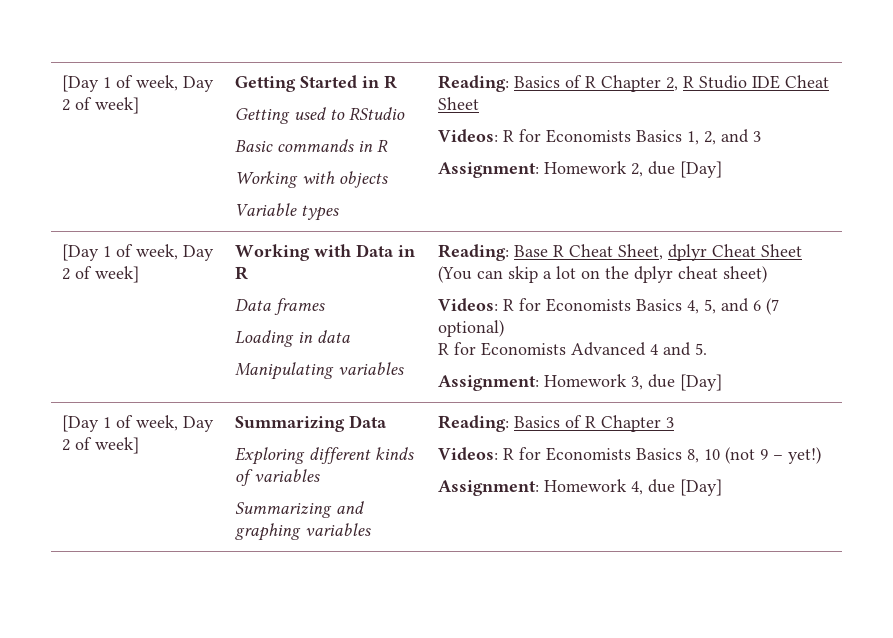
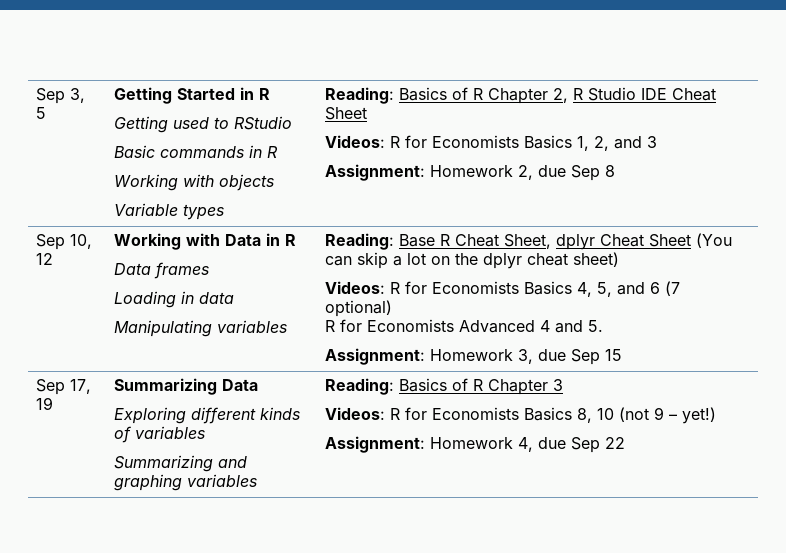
[61,75,214,92] [61,97,139,114] [Day 1 of week, Day 2 of week] -> [36,88,86,104] [36,107,47,119] Sep 3, 5
[679,161,722,178] [61,244,214,261] [61,266,139,283] [Day] // [Day 1 of week, Day 2 of week] -> [571,165,616,181] [36,234,93,250] [36,253,54,265] Sep 8 // Sep 10, 12
[679,374,722,391] [61,415,214,432] [61,437,139,454] [Day] // [Day 1 of week, Day 2 of week] -> [571,349,623,365] [36,379,92,395] [36,397,54,410] Sep 15 // Sep 17, 19
[679,479,722,496] [Day] -> [571,437,626,453] Sep 22

